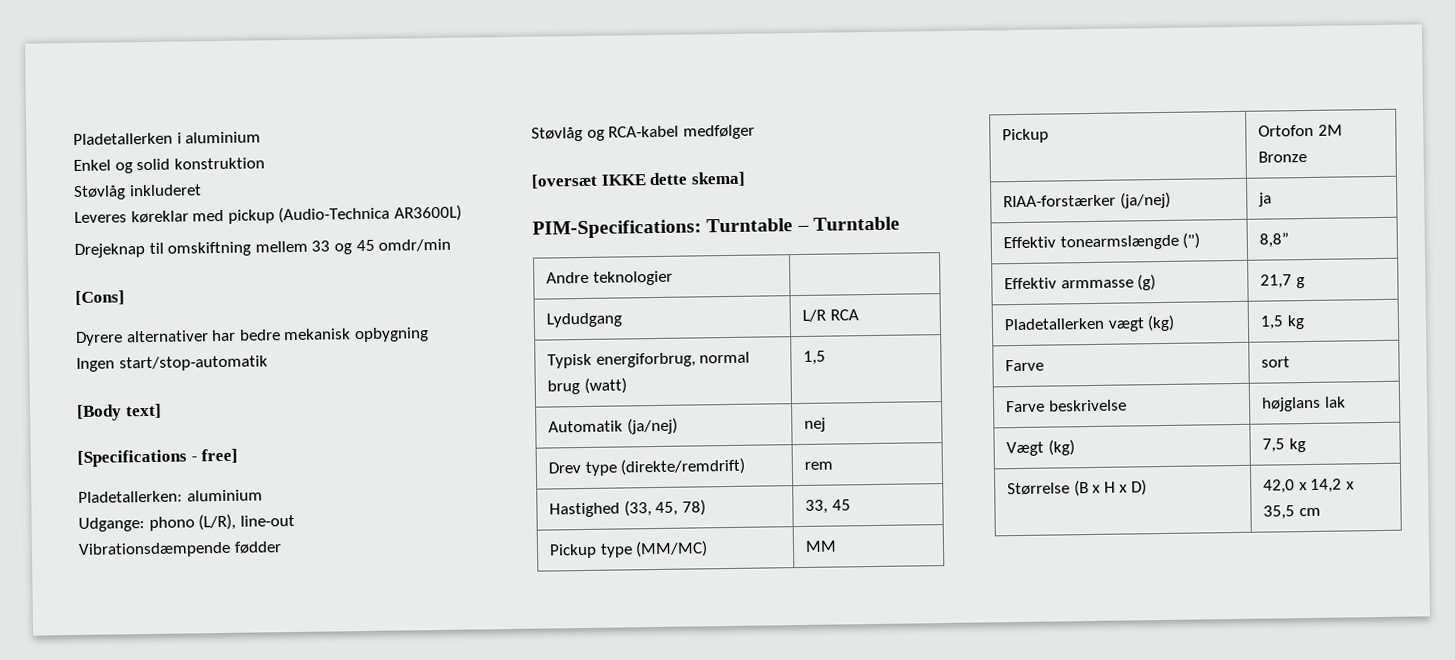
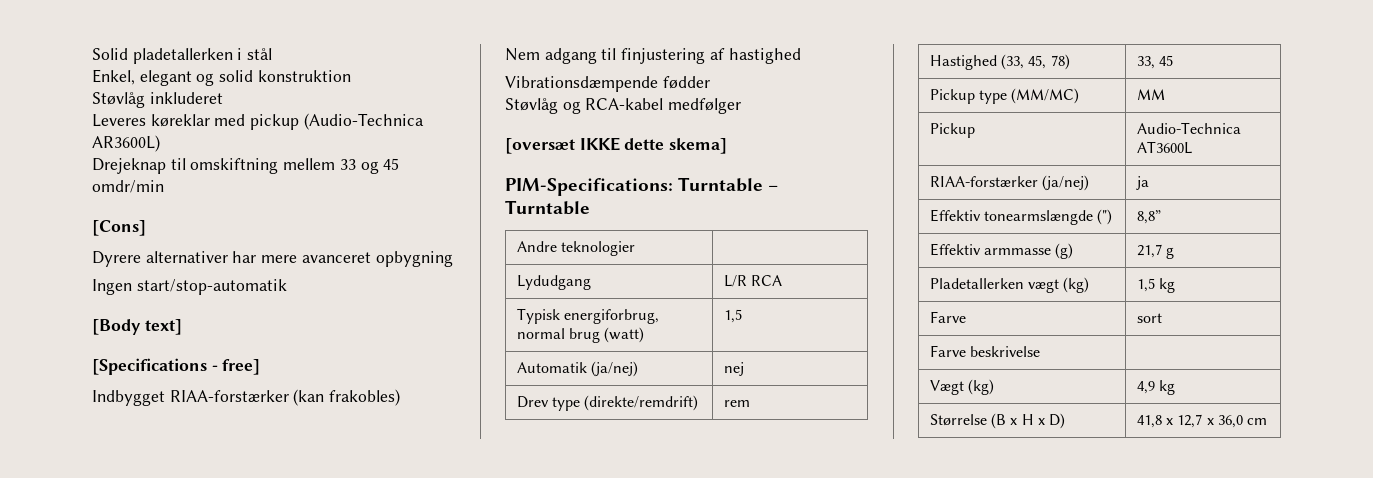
[73,131,262,146] [73,159,111,171] Pladetallerken i aluminium // Enkel -> [92,48,273,64] [92,69,192,86] Solid pladetallerken i stål // Enkel, elegant
[238,328,352,341] bedre mekanisk -> [261,252,371,263] mere avanceret
[78,489,263,503] [78,513,295,532] Pladetallerken: aluminium // Udgange: phono (L/R), line-out -> [92,389,401,406] [505,48,801,64] Indbygget RIAA-forstærker (kan frakobles) // Nem adgang til finjustering af hastighed
[1258,124,1343,137] [1258,150,1308,163] Ortofon 2M Bronze -> [1136,122,1241,134] [1136,141,1192,154] Audio-Technica AT3600L
[1261,396,1346,412] højglans lak -> (1041, 351) none
[1262,438,1286,453] 7,5 -> [1136,381,1155,394] 4,9
[1263,478,1355,494] [1263,505,1296,520] 42,0 x 14,2 x 35,5 -> [1136,414,1244,428] 41,8 x 12,7 x 36,0

